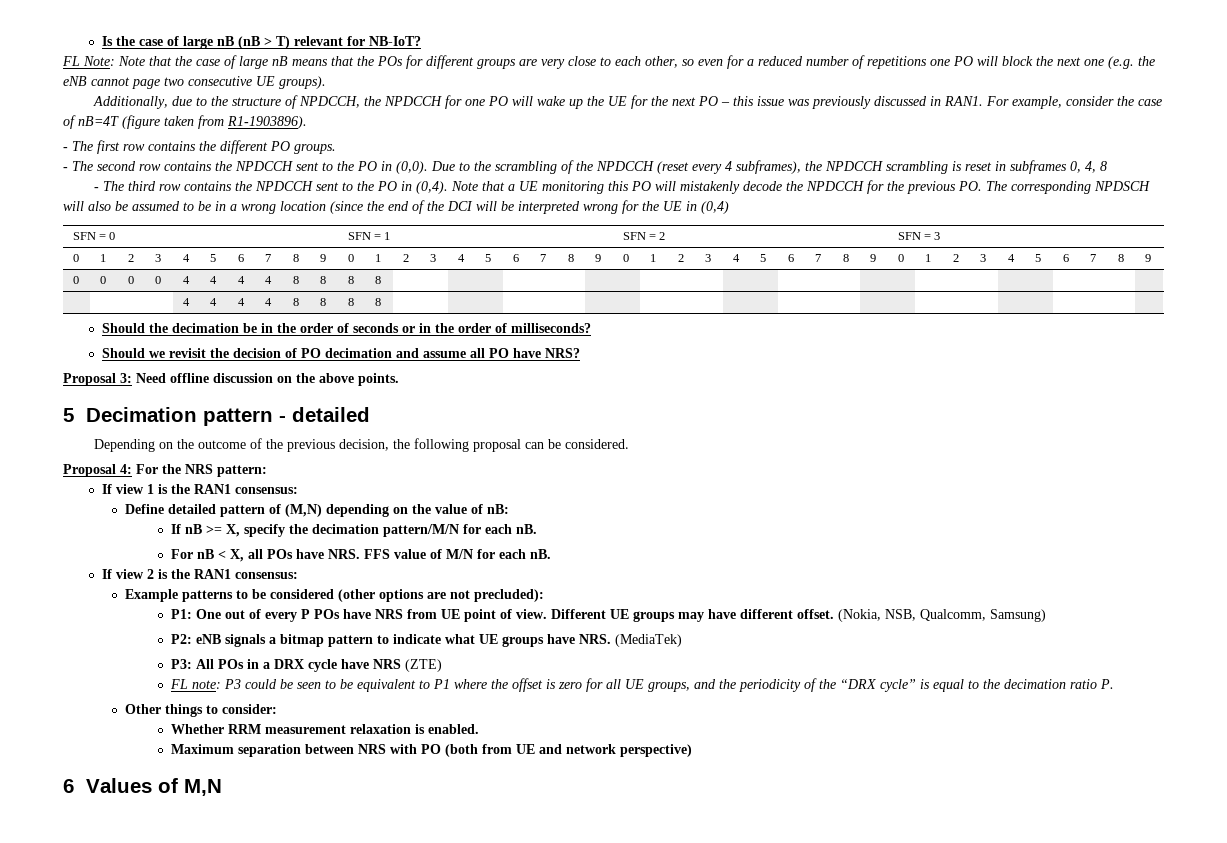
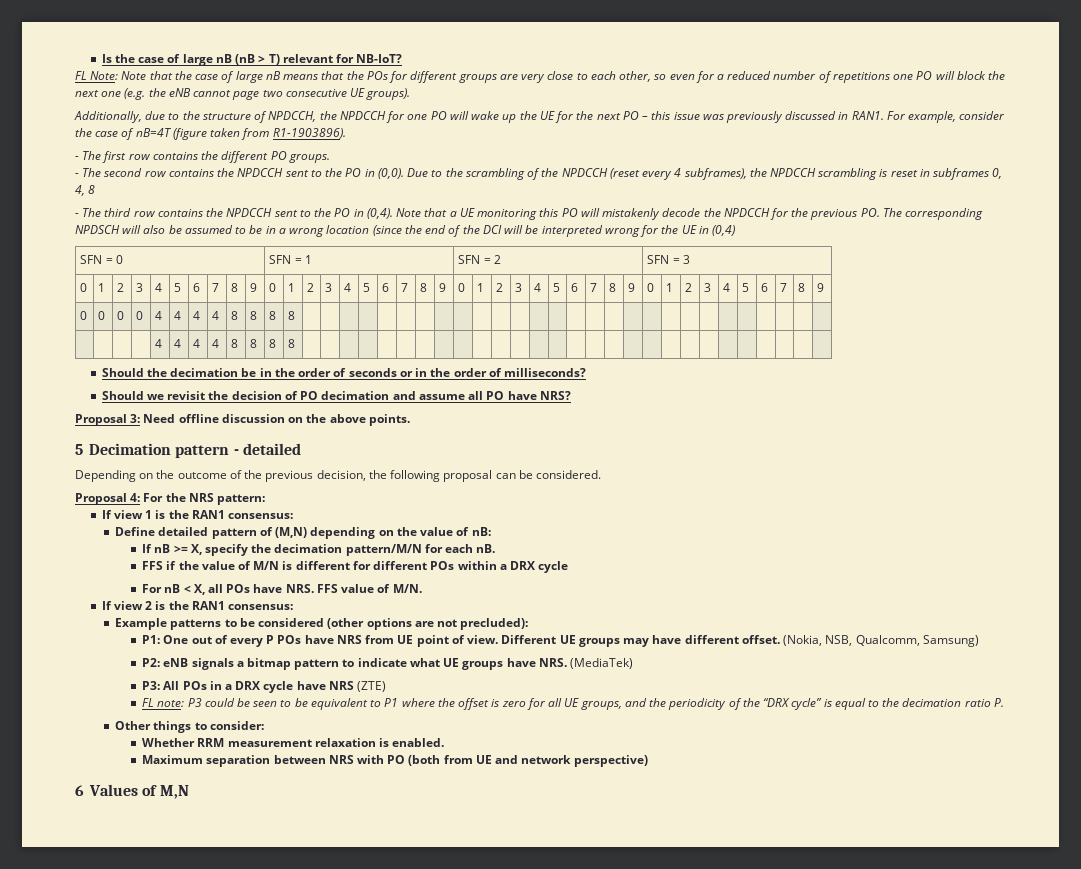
(538, 529) none -> [142,561,569,573] // FFS if the value of M/N is different for different POs within a DRX cycle
[446,549,552,559] M/N for each nB. -> [392,584,422,593] M/N.

